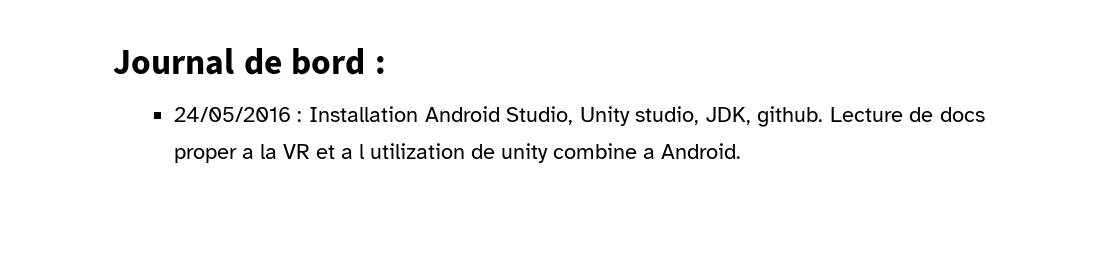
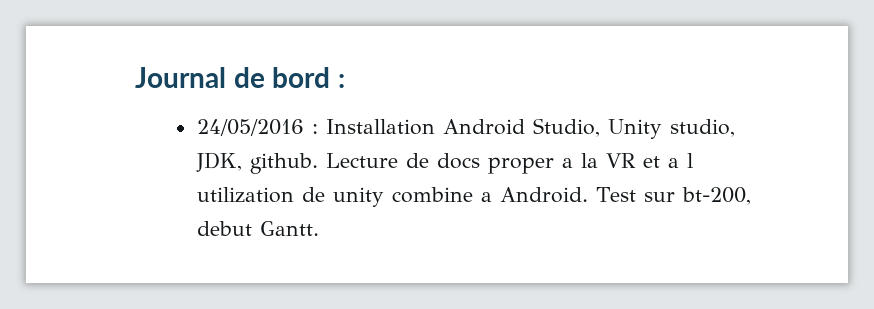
(741, 151) none -> [595,187,751,205] [196,221,319,236] Test sur bt-200, debut Gantt.

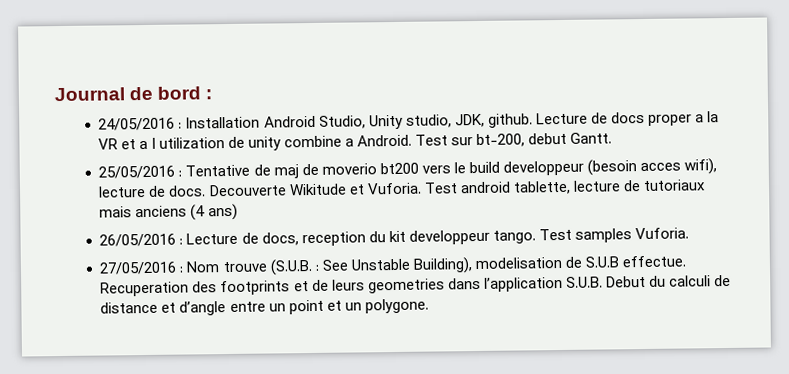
(319, 228) none -> [98,158,718,179] [98,179,706,198] [99,203,238,221] [99,227,689,247] [99,255,686,276] [100,274,732,297] [100,298,429,316] // 25/05/2016 : Tentative de maj de moverio bt200 vers le build developpeur (besoin acces wifi), lecture de docs. Decouverte Wikitude et Vuforia. Test android tablette, lecture de tutoriaux mais anciens (4 ans) // 26/05/2016 : Lecture de docs, reception du kit developpeur tango. Test samples Vuforia. // 27/05/2016 : Nom trouve (S.U.B. : See Unstable Building), modelisation de S.U.B effectue. Recuperation des footprints et de leurs geometries dans l’application S.U.B. Debut du calculi de distance et d’angle entre un point et un polygone.

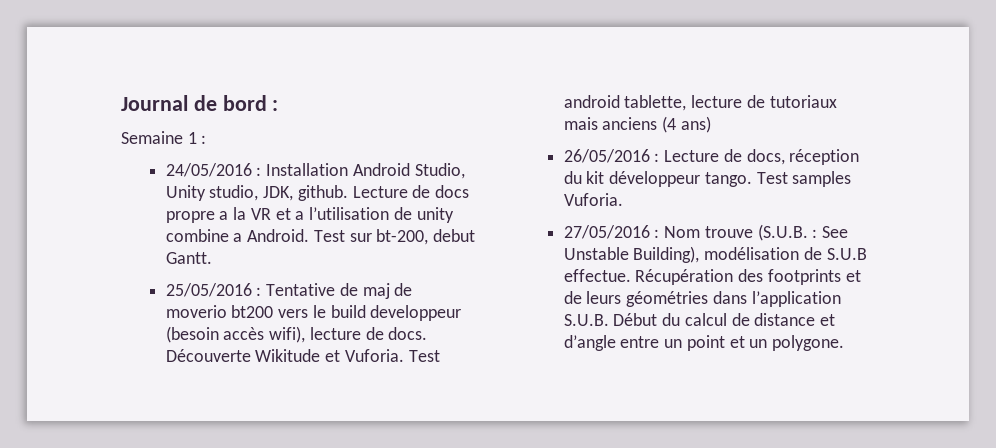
(213, 94) none -> [121,131,207,144] // Semaine 1 :
[647,114,692,126] proper -> [165,211,215,223] propre
[151,137,225,149] l utilization -> [309,207,390,220] l’utilisation
[640,162,682,172] acces -> [223,327,265,340] accès
[208,184,287,197] Decouverte -> [165,349,251,362] Découverte
[301,231,366,247] reception -> [789,149,860,165] réception
[408,229,490,245] developpeur -> [609,171,701,187] développeur
[474,256,562,270] modelisation -> [704,247,800,260] modélisation
[100,281,190,297] Recuperation -> [635,269,734,285] Récupération
[367,278,445,294] geometries -> [626,291,709,307] géométries
[605,275,711,288] Debut du calculi -> [613,313,727,326] Début du calcul

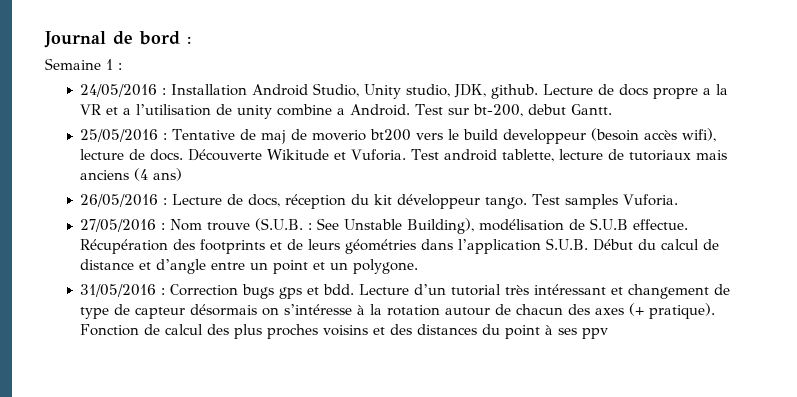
(845, 343) none -> [80,284,731,299] [80,303,716,319] [80,324,609,339] // 31/05/2016 : Correction bugs gps et bdd. Lecture d’un tutorial très intéressant et changement de type de capteur désormais on s’intéresse à la rotation autour de chacun des axes (+ pratique). Fonction de calcul des plus proches voisins et des distances du point à ses ppv

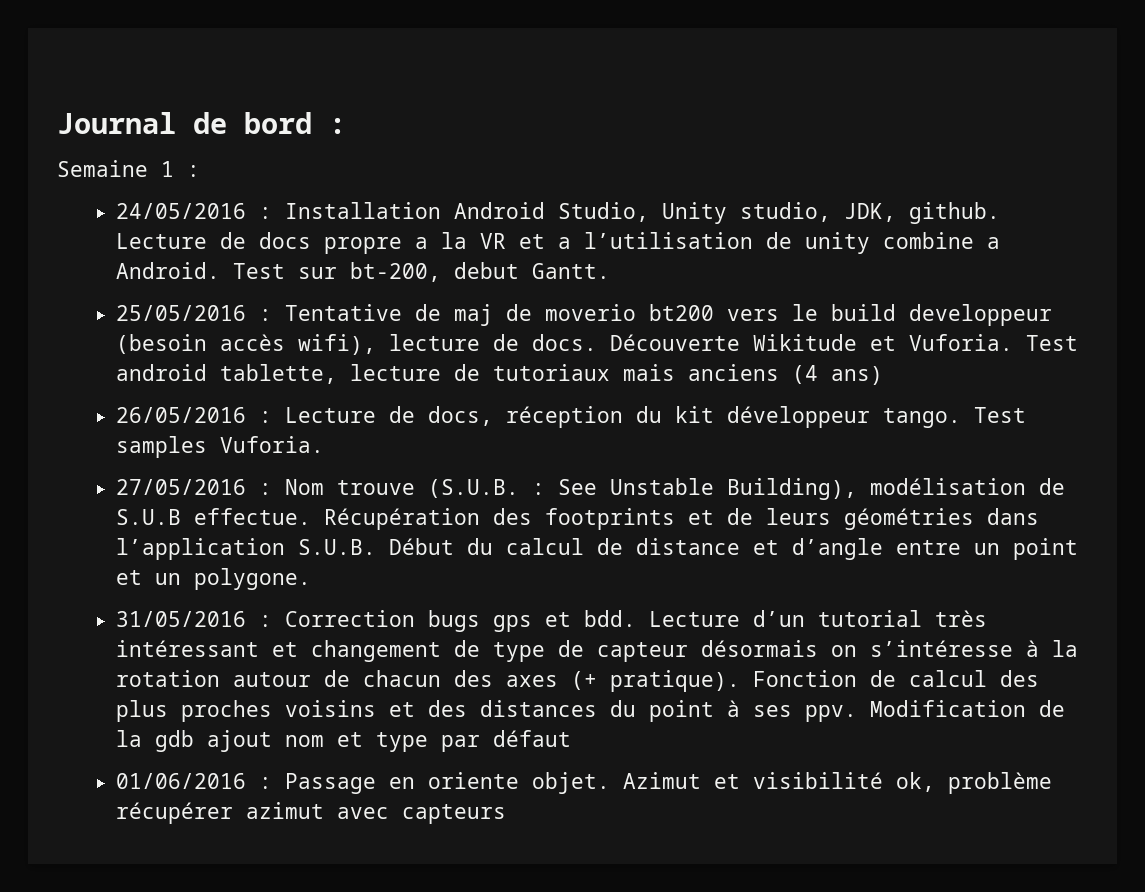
[582,328,609,339] ppv -> [804,700,1065,722] [115,730,571,752] [115,772,1052,794] [115,802,506,824] ppv. Modification de la gdb ajout nom et type par défaut // 01/06/2016 : Passage en oriente objet. Azimut et visibilité ok, problème récupérer azimut avec capteurs

